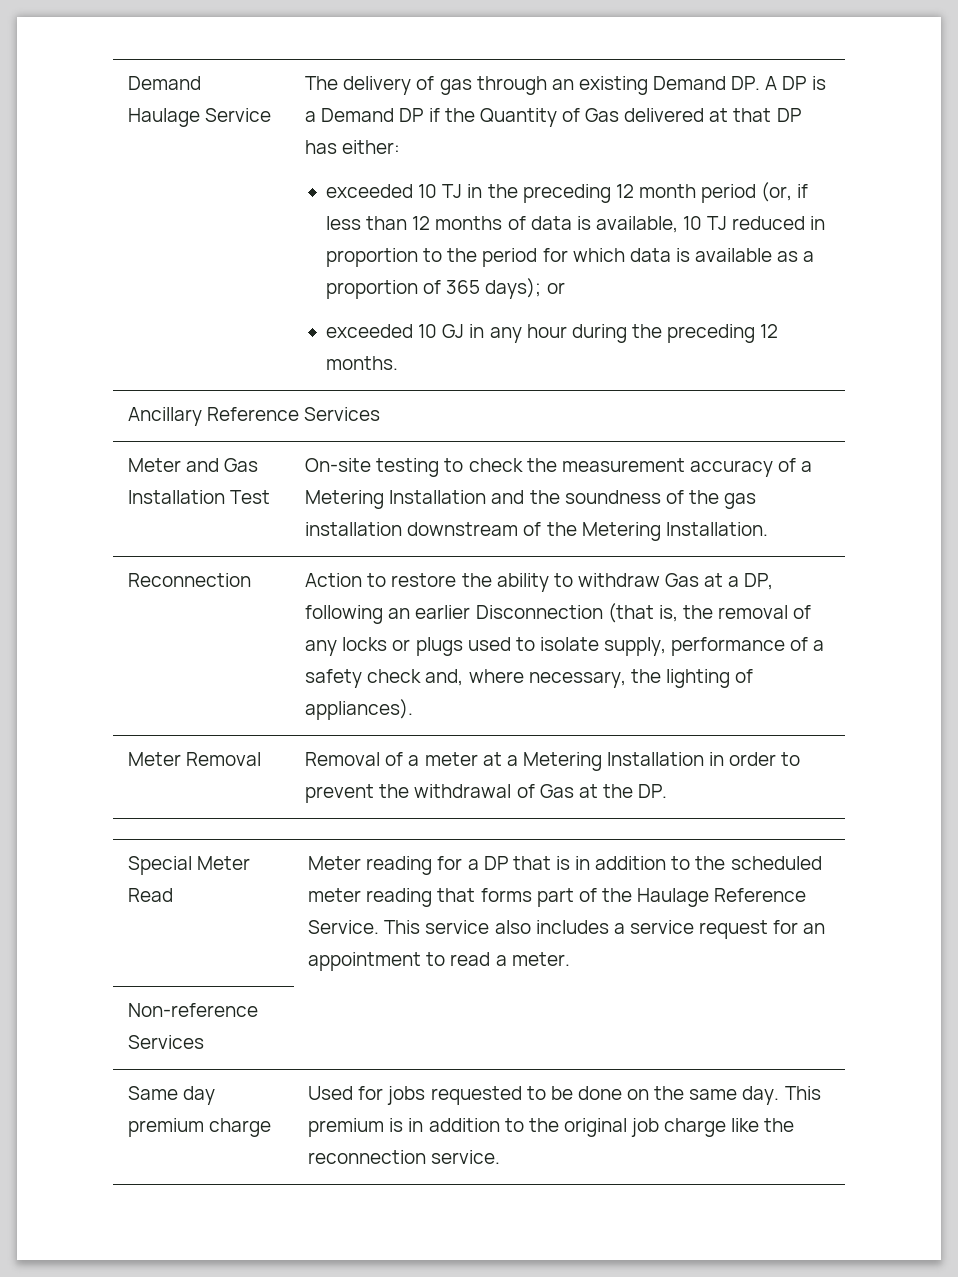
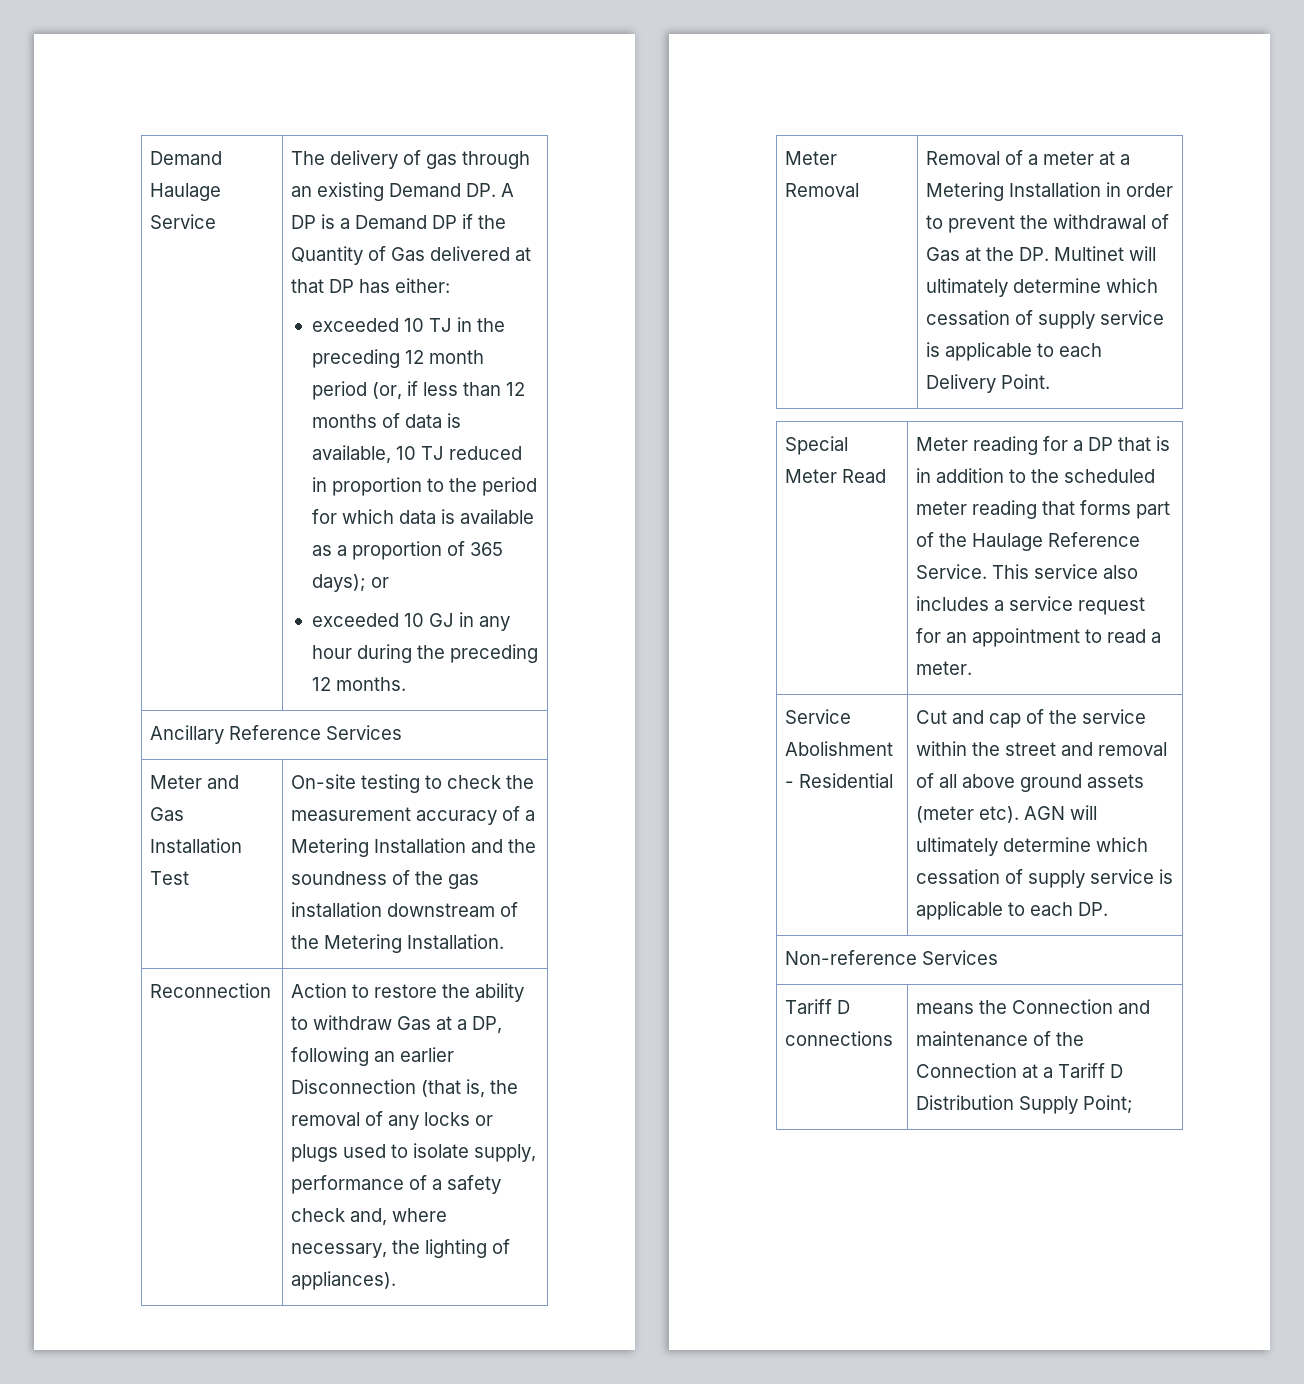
(668, 791) none -> [1054,246,1157,261] [926,278,1159,297] [926,310,1165,329] [926,342,1103,361] [926,374,1051,393] Multinet will ultimately determine which cessation of supply service is applicable to each Delivery Point.
[128,1003,259,1017] [128,1035,205,1049] [128,1086,216,1105] [128,1118,272,1137] [308,1086,821,1105] [308,1118,795,1137] [308,1150,501,1164] Non-reference Services // Same day premium charge | Used for jobs requested to be done on the same day. This premium is in addition to the original job charge like the reconnection service. -> [785,709,852,724] [785,741,894,756] [785,773,894,788] [916,709,1147,728] [916,741,1168,756] [916,773,1145,792] [916,805,1098,823] [916,837,1149,856] [916,869,1174,888] [916,901,1109,920] [785,950,999,965] [785,999,851,1014] [785,1031,894,1046] [916,999,1151,1014] [916,1031,1085,1046] [916,1063,1124,1078] [916,1095,1134,1114] Service Abolishment - Residential | Cut and cap of the service within the street and removal of all above ground assets (meter etc). AGN will ultimately determine which cessation of supply service is applicable to each DP. // Non-reference Services // Tariff D connections | means the Connection and maintenance of the Connection at a Tariff D Distribution Supply Point;

